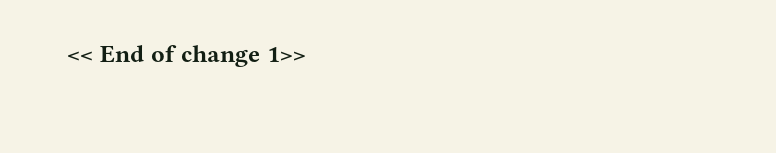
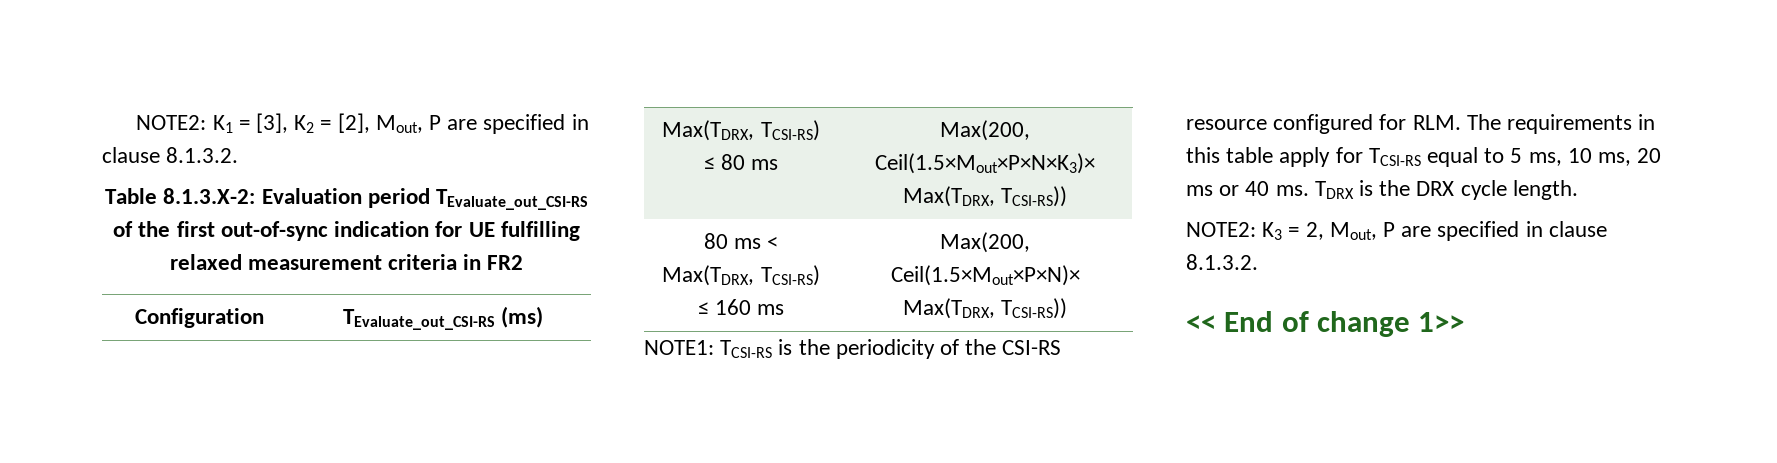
(67, 56) none -> [136,113,589,134] [102,147,239,163] [105,188,588,210] [113,221,580,241] [169,254,524,270] [134,308,264,328] [342,306,544,330] [662,120,820,141] [703,154,779,170] [940,120,1030,141] [875,153,1095,174] [902,186,1068,207] [703,233,779,249] [662,265,820,286] [697,299,785,315] [940,232,1030,253] [890,265,1080,286] [902,298,1068,319] [644,339,1062,359] [1186,114,1656,134] [1186,147,1662,167] [1186,180,1578,200] [1186,221,1607,241] [1186,254,1258,270] NOTE2: K1 = [3], K2 = [2], Mout, P are specified in clause 8.1.3.2. // Table 8.1.3.X-2: Evaluation period TEvaluate_out_CSI-RS of the first out-of-sync indication for UE fulfilling relaxed measurement criteria in FR2 // Configuration | TEvaluate_out_CSI-RS (ms) // Max(TDRX, TCSI-RS) ≤ 80 ms | Max(200, Ceil(1.5×Mout×P×N×K3)× Max(TDRX, TCSI-RS)) // 80 ms < Max(TDRX, TCSI-RS) ≤ 160 ms | Max(200, Ceil(1.5×Mout×P×N)× Max(TDRX, TCSI-RS)) // NOTE1: TCSI-RS is the periodicity of the CSI-RS resource configured for RLM. The requirements in this table apply for TCSI-RS equal to 5 ms, 10 ms, 20 ms or 40 ms. TDRX is the DRX cycle length. // NOTE2: K3 = 2, Mout, P are specified in clause 8.1.3.2. //

